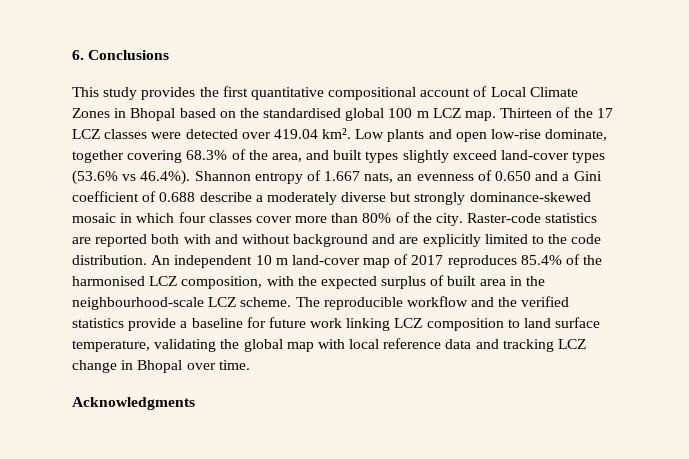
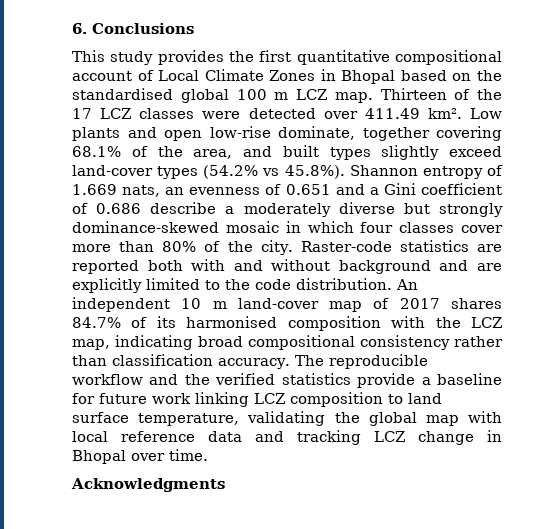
[273,129,318,139] 419.04 -> [364,108,420,119] 411.49
[186,150,228,160] 68.3% -> [72,146,121,157] 68.1%
[72,170,191,185] (53.6% vs 46.4%). -> [203,165,345,179] (54.2% vs 45.8%).
[324,171,361,181] 1.667 -> [72,184,117,195] 1.669
[495,171,532,181] 0.650 -> [285,184,331,195] 0.651
[159,192,196,202] 0.688 -> [96,203,142,214] 0.686
[447,254,603,268] [72,275,546,289] [72,297,292,310] reproduces 85.4% of the harmonised LCZ composition, with the expected surplus of built area in the neighbourhood-scale LCZ scheme. -> [450,298,502,309] [72,316,502,331] [72,335,503,350] [72,354,290,369] shares 84.7% of its harmonised composition with the LCZ map, indicating broad compositional consistency rather than classification accuracy.

